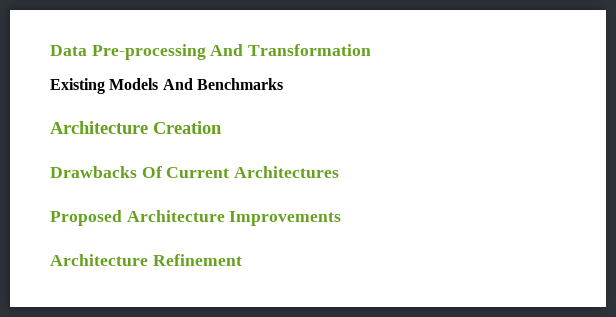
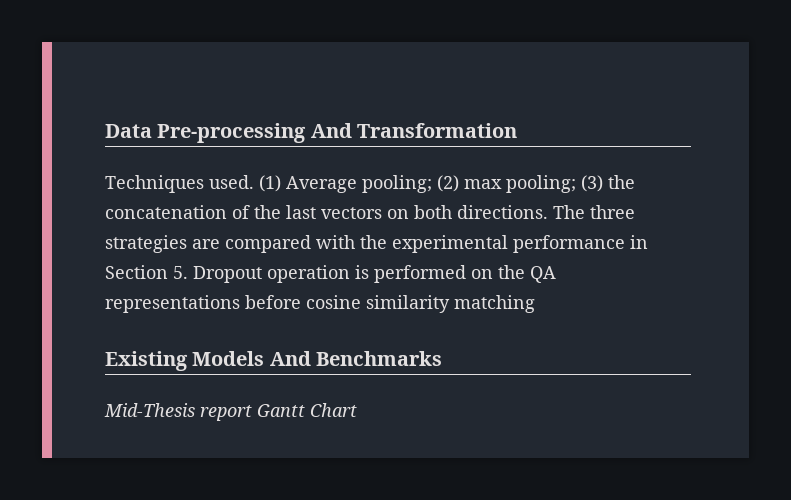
[50,78,283,94] [50,121,222,134] [50,166,340,178] [50,210,342,226] [50,254,242,266] Existing Models And Benchmarks // Architecture Creation // Drawbacks Of Current Architectures // Proposed Architecture Improvements // Architecture Refinement -> [105,175,635,193] [105,205,635,219] [105,235,648,253] [105,265,556,283] [105,295,535,313] [105,351,443,371] [104,403,357,421] Techniques used. (1) Average pooling; (2) max pooling; (3) the concatenation of the last vectors on both directions. The three strategies are compared with the experimental performance in Section 5. Dropout operation is performed on the QA representations before cosine similarity matching // Existing Models And Benchmarks // Mid-Thesis report Gantt Chart

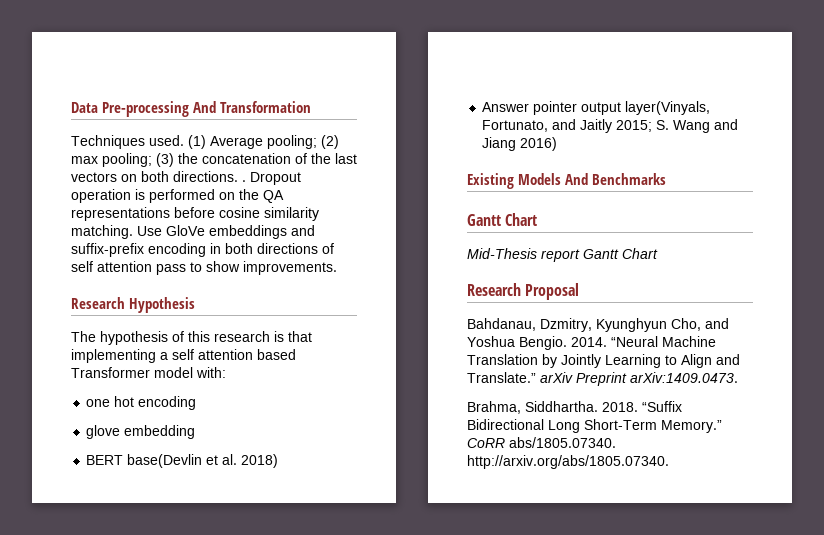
[553,205,635,219] [105,235,648,253] [105,265,188,279] The three strategies are compared with the experimental performance in Section 5. -> [242,180,246,182] .
[454,295,535,313] matching -> [71,225,315,239] [71,243,334,257] [71,261,337,275] [71,297,196,313] [71,331,312,345] [71,349,296,363] [71,367,226,378] [86,396,197,410] [86,425,196,439] [86,454,279,468] [482,101,711,115] [482,119,739,133] [482,137,558,151] matching. Use GloVe embeddings and suffix-prefix encoding in both directions of self attention pass to show improvements. // Research Hypothesis // The hypothesis of this research is that implementing a self attention based Transformer model with: // one hot encoding // glove embedding // BERT base(Devlin et al. 2018) // Answer pointer output layer(Vinyals, Fortunato, and Jaitly 2015; S. Wang and Jiang 2016)
(443, 358) none -> [467,213,538,226] // Gantt Chart
(357, 410) none -> [467,283,580,300] [467,318,729,332] [467,336,716,350] [467,354,740,368] [467,372,738,386] [467,401,682,414] [467,419,722,433] [467,437,616,448] [467,455,669,469] // Research Proposal // Bahdanau, Dzmitry, Kyunghyun Cho, and Yoshua Bengio. 2014. “Neural Machine Translation by Jointly Learning to Align and Translate.” arXiv Preprint arXiv:1409.0473. // Brahma, Siddhartha. 2018. “Suffix Bidirectional Long Short-Term Memory.” CoRR abs/1805.07340. http://arxiv.org/abs/1805.07340.

